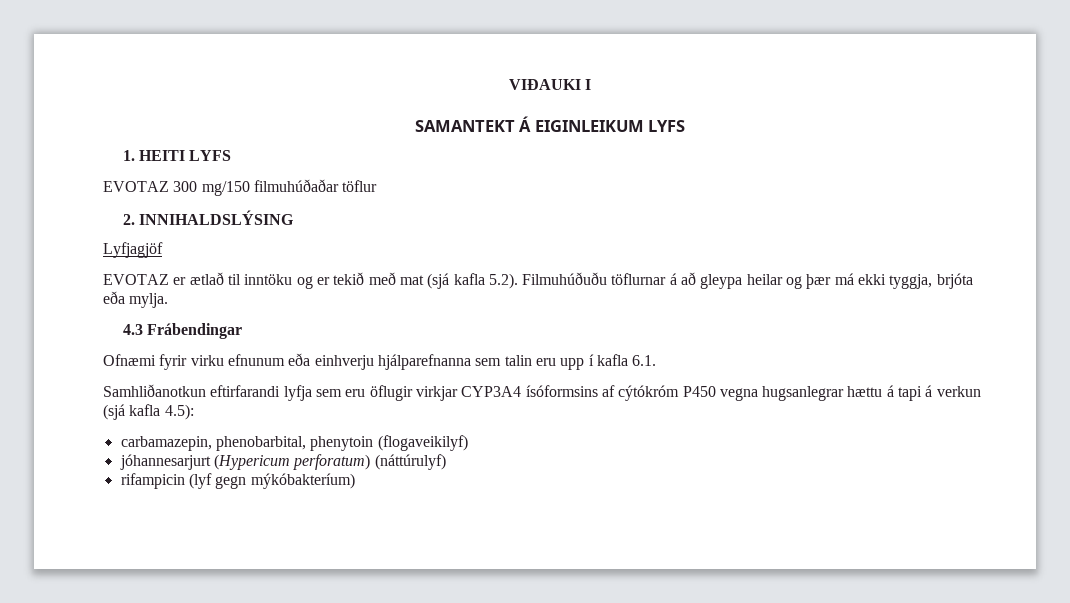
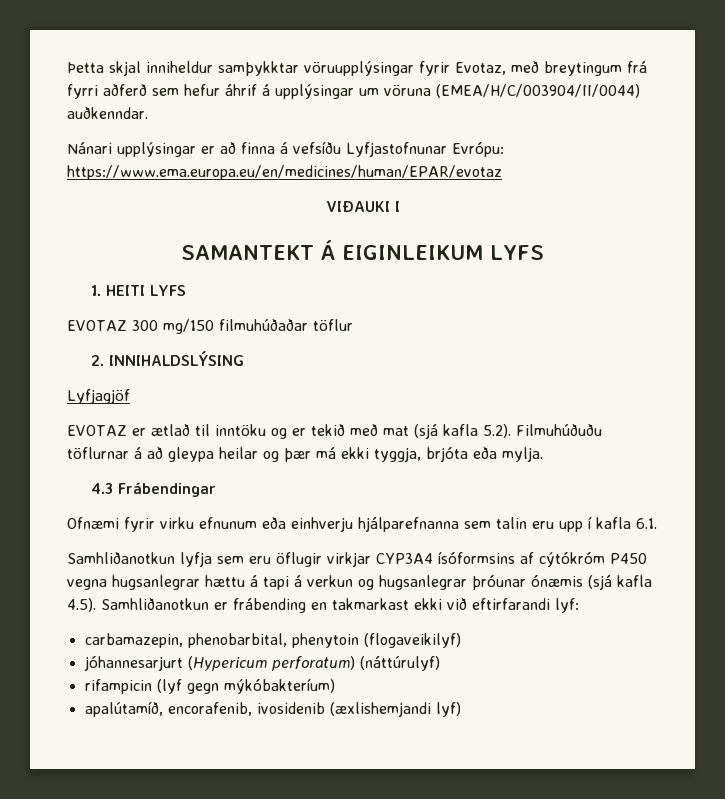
(508, 84) none -> [67,61,647,76] [67,84,640,99] [67,107,148,119] [67,141,504,157] [67,165,502,180] Þetta skjal inniheldur samþykktar vöruupplýsingar fyrir Evotaz, með breytingum frá fyrri aðferð sem hefur áhrif á upplýsingar um vöruna (EMEA/H/C/003904/II/0044) auðkenndar. // Nánari upplýsingar er að finna á vefsíðu Lyfjastofnunar Evrópu: https://www.ema.europa.eu/en/medicines/human/EPAR/evotaz //
[210,385,281,397] eftirfarandi -> (175, 558) none
[103,404,194,420] (sjá kafla 4.5): -> [358,574,652,590] [67,598,579,613] og hugsanlegrar þróunar ónæmis (sjá kafla 4.5). Samhliðanotkun er frábending en takmarkast ekki við eftirfarandi lyf:
(355, 481) none -> [84,701,461,717] // apalútamíð, encorafenib, ivosidenib (æxlishemjandi lyf)

